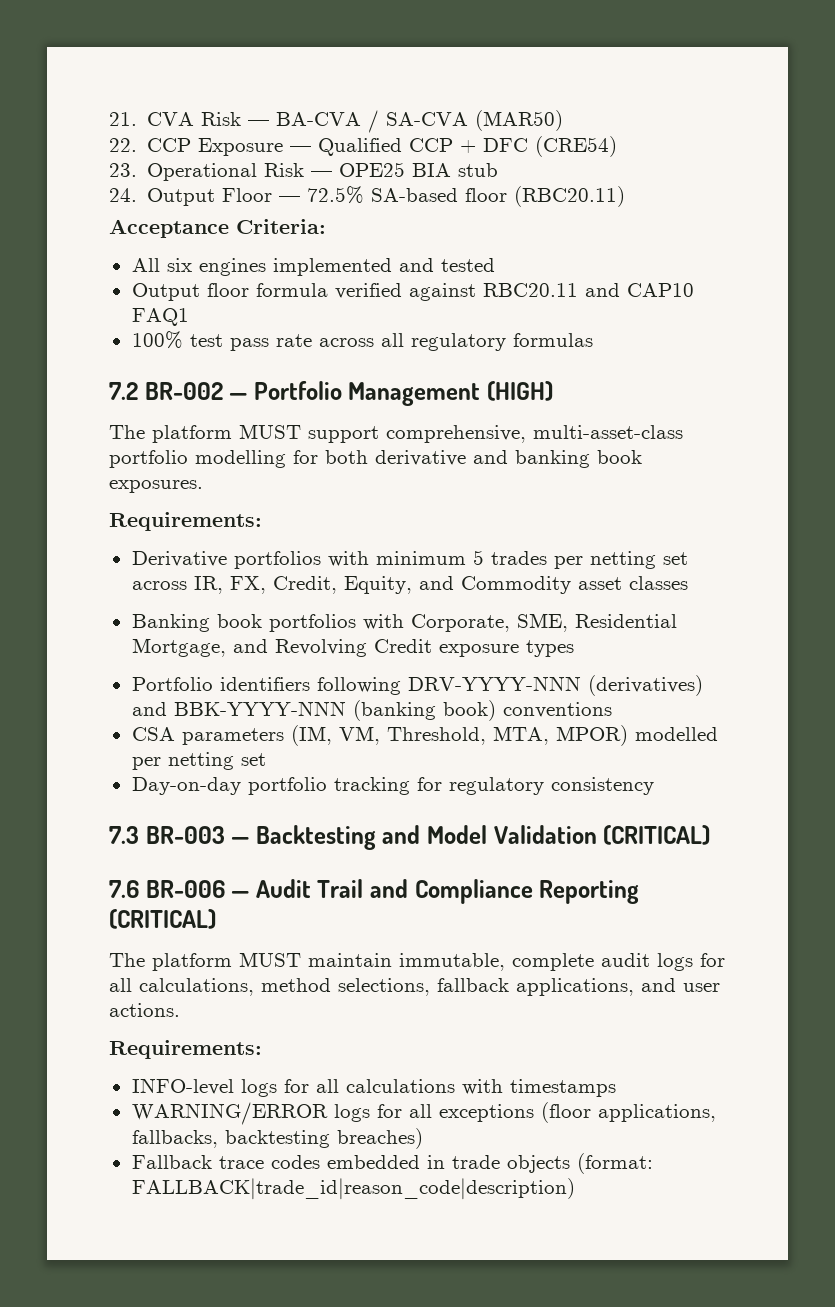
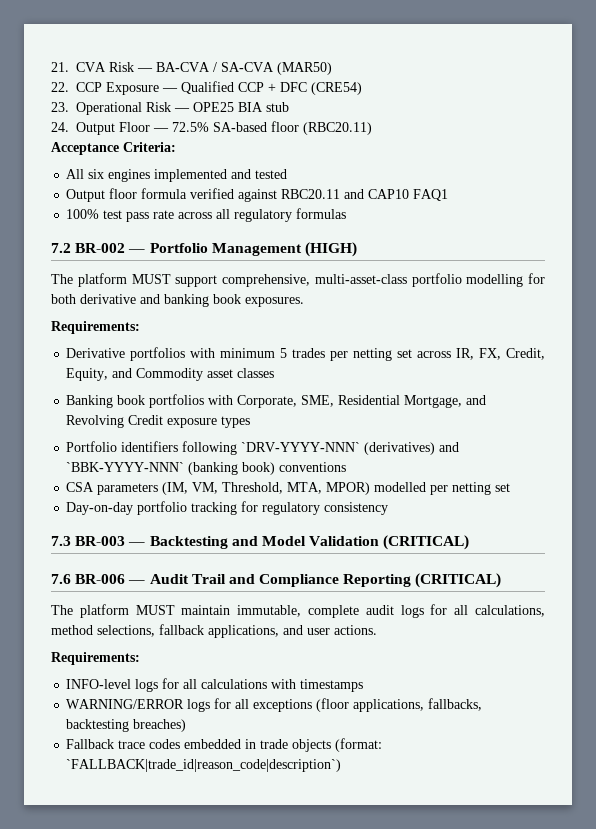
[407,676,581,691] DRV-YYYY-NNN -> [241,442,361,452] `DRV-YYYY-NNN`
[173,701,346,716] BBK-YYYY-NNN -> [66,462,185,472] `BBK-YYYY-NNN`
[131,1178,575,1200] FALLBACK|trade_id|reason_code|description) -> [66,759,342,772] `FALLBACK|trade_id|reason_code|description`)

